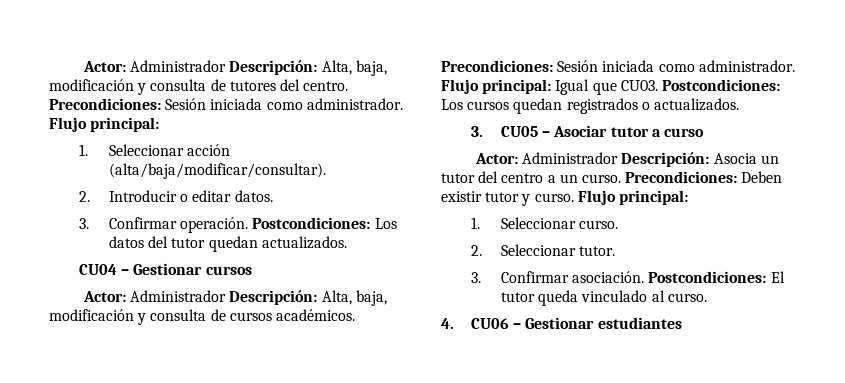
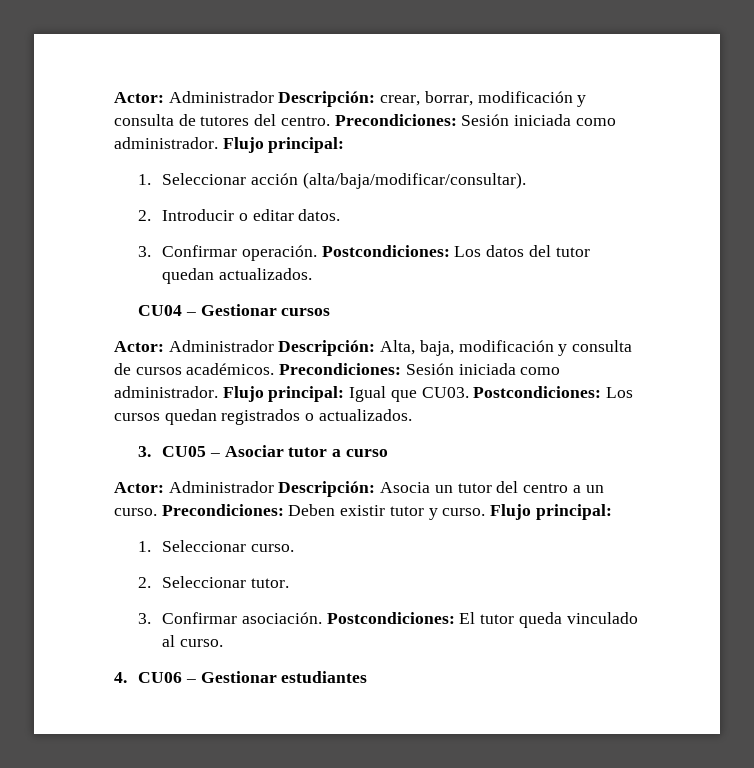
[82,60,387,76] Actor: Administrador Descripción: Alta, baja, -> [114,91,473,107] Actor: Administrador Descripción: crear, borrar,

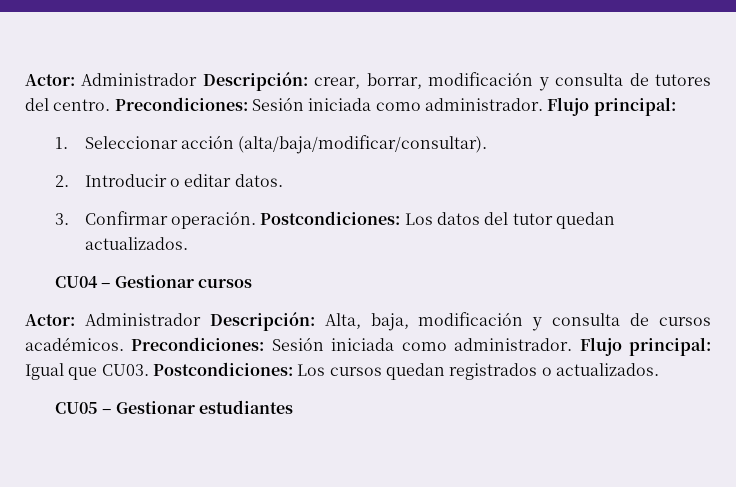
[138,446,152,457] 3. -> (659, 369) none
[224,445,388,457] [114,481,604,497] [114,504,612,520] [138,540,294,552] [138,576,289,588] [138,612,638,628] [162,635,223,647] [114,672,196,683] Asociar tutor a curso // Actor: Administrador Descripción: Asocia un tutor del centro a un curso. Precondiciones: Deben existir tutor y curso. Flujo principal: // 1. Seleccionar curso. // 2. Seleccionar tutor. // 3. Confirmar asociación. Postcondiciones: El tutor queda vinculado al curso. // 4. CU06 – -> (112, 411) none

